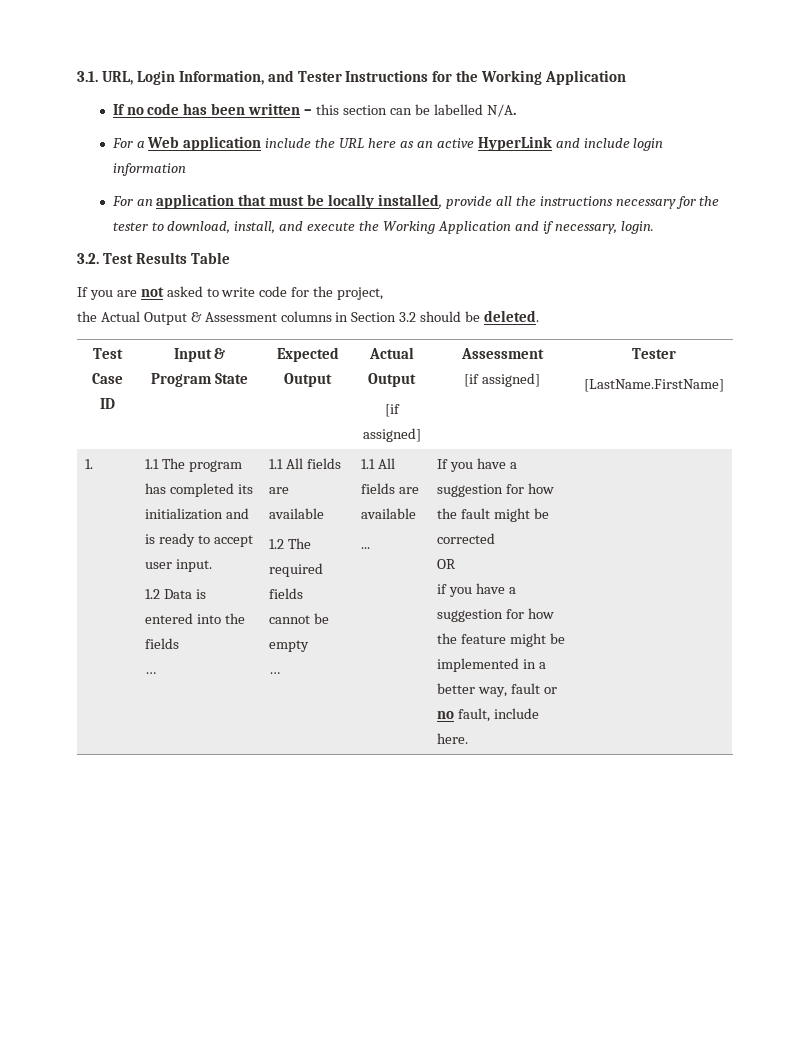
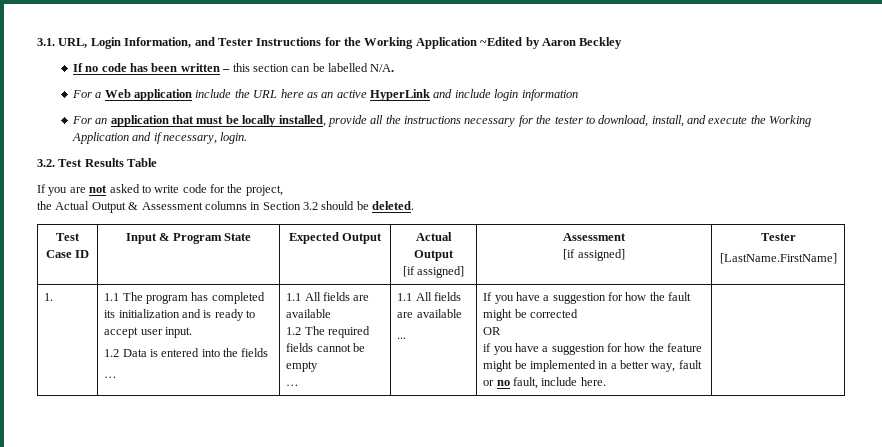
(627, 77) none -> [480,37,623,49] ~Edited by Aaron Beckley

